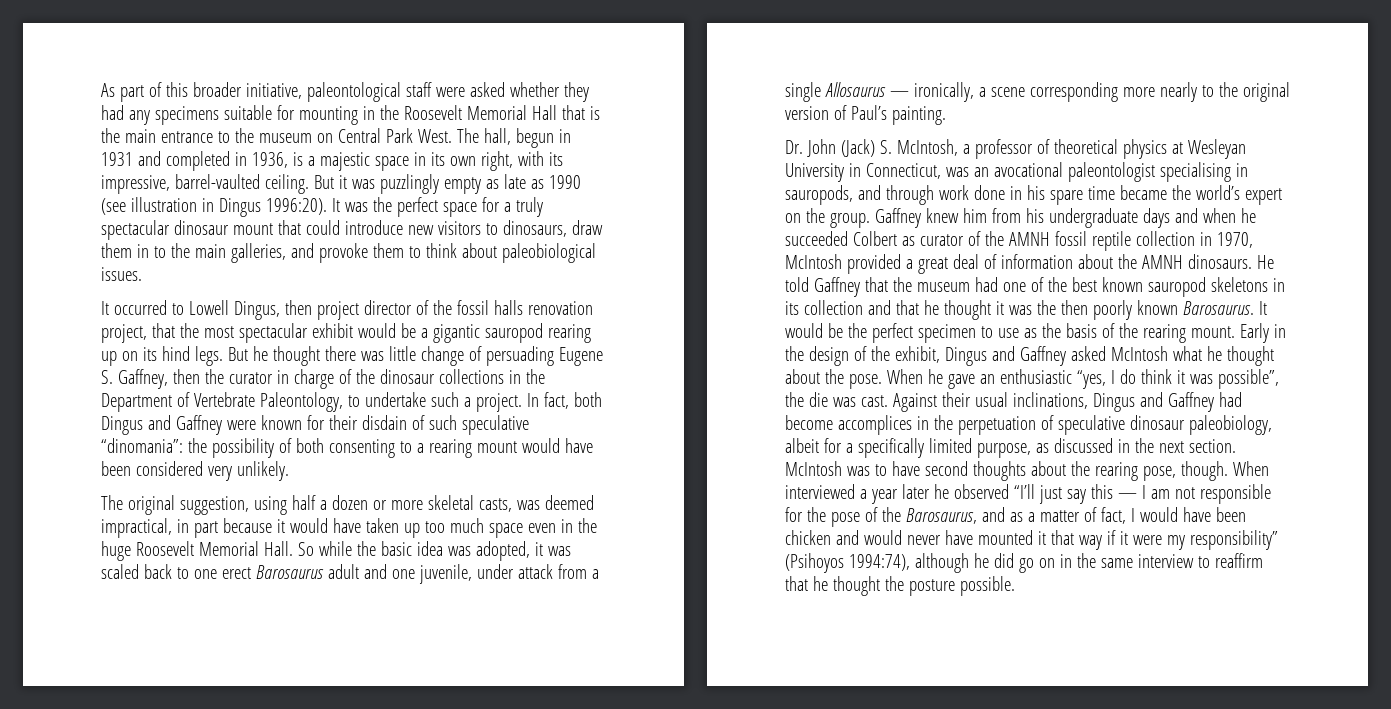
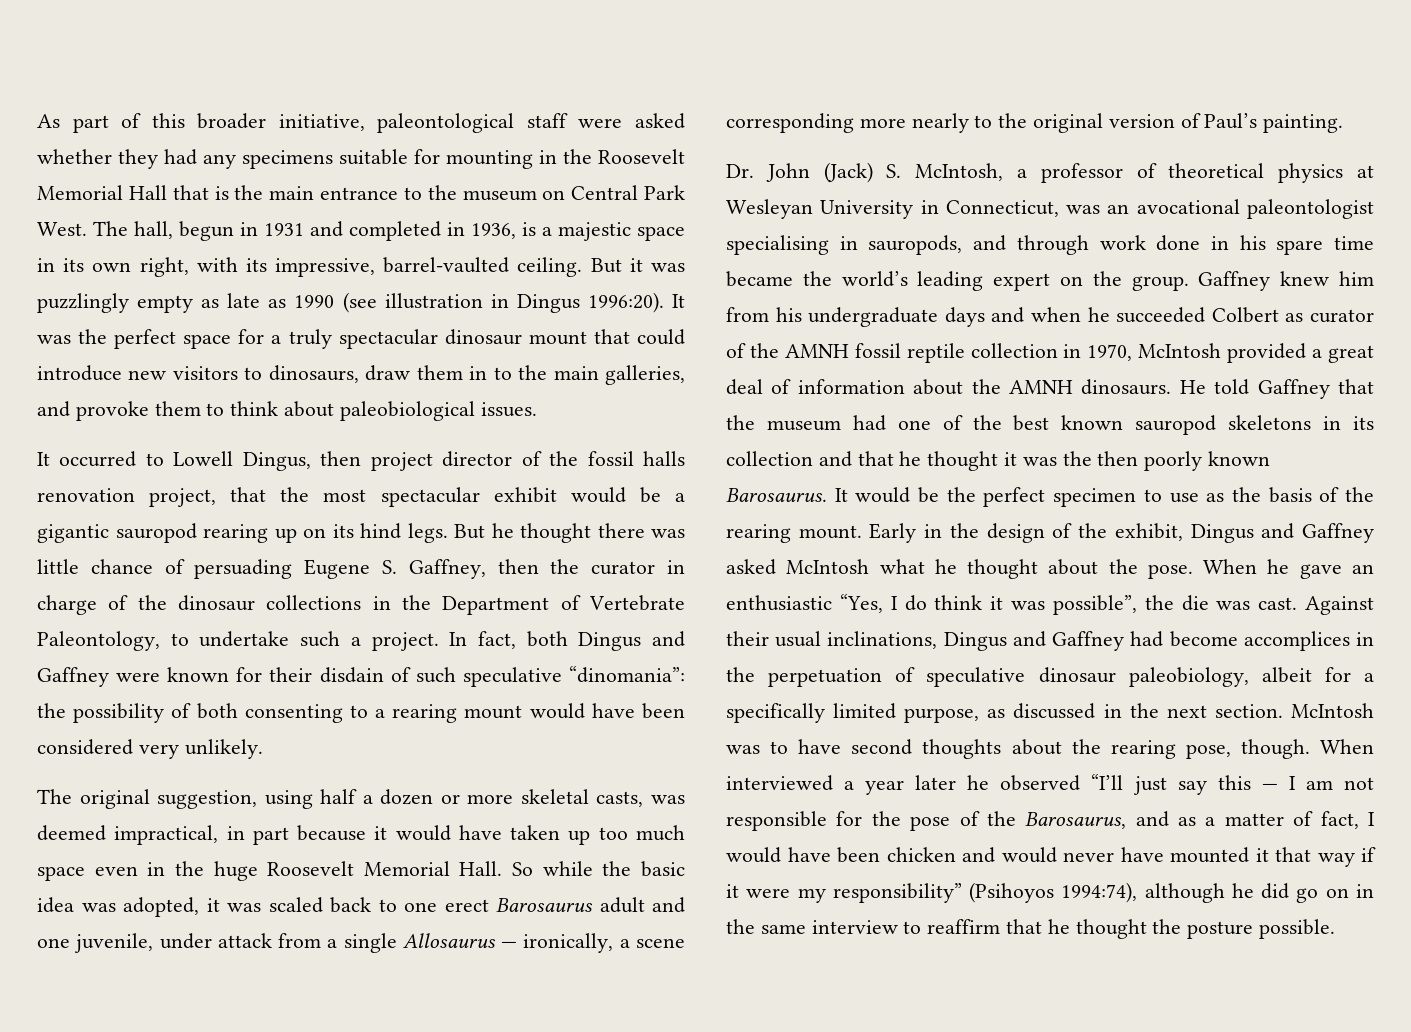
[420,346,464,366] change -> [90,559,153,574] chance
(1240, 192) none -> [917,271,984,291] leading
[1076,370,1106,389] “yes, -> [839,594,883,613] “Yes,

